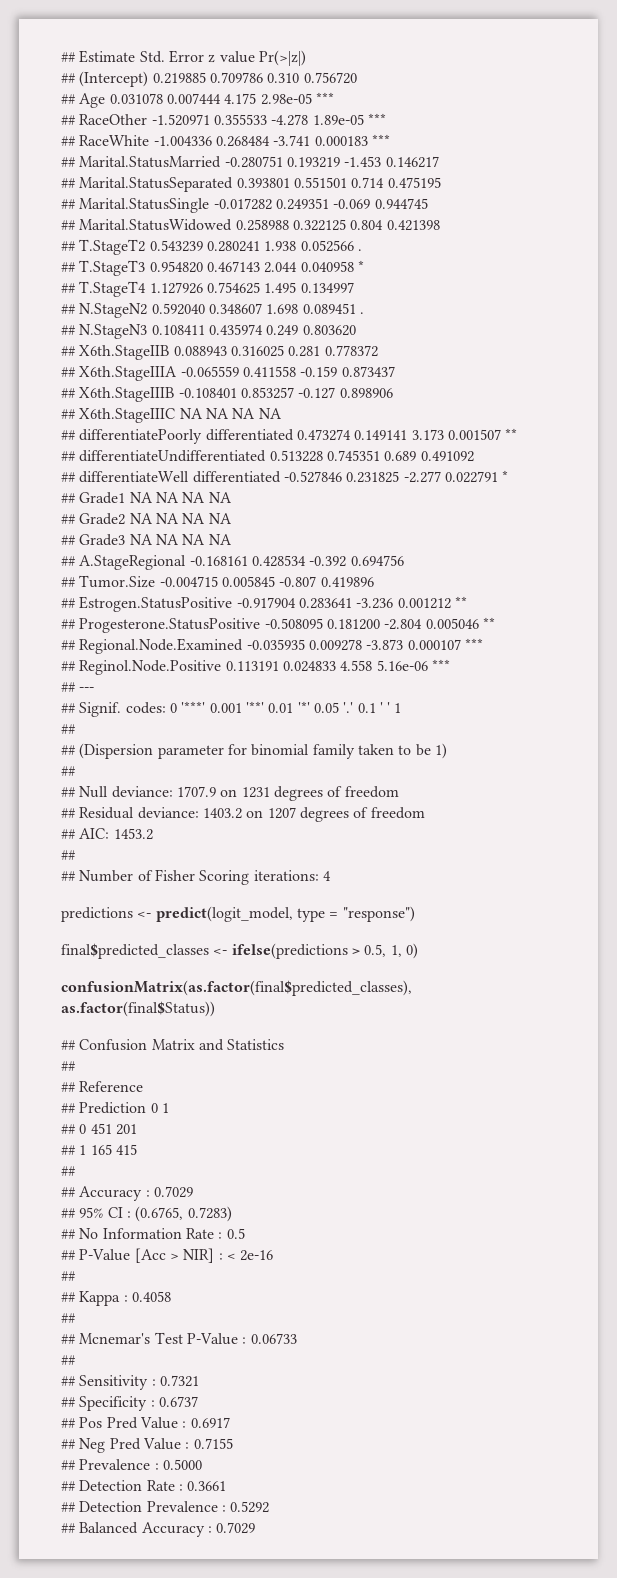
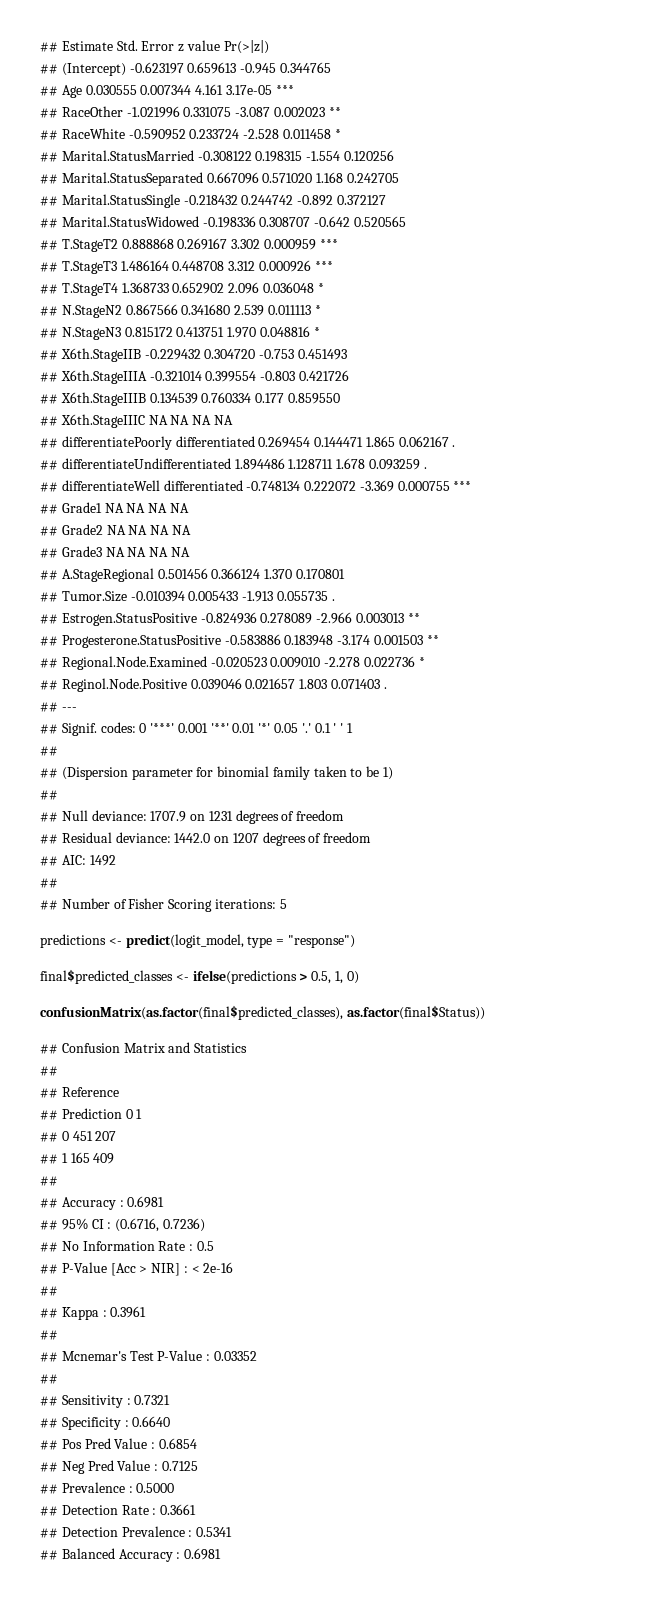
[152,72,357,84] [61,92,334,108] [61,113,386,126] [61,134,390,147] [61,156,439,168] [61,177,441,192] [61,198,428,213] [61,219,440,231] [61,239,362,255] [61,260,364,276] [61,281,354,297] [61,303,364,318] [61,324,356,339] [61,345,378,360] [61,366,395,381] [61,387,393,402] 0.219885 0.709786 0.310 0.756720 // ## Age 0.031078 0.007444 4.175 2.98e-05 *** // ## RaceOther -1.520971 0.355533 -4.278 1.89e-05 *** // ## RaceWhite -1.004336 0.268484 -3.741 0.000183 *** // ## Marital.StatusMarried -0.280751 0.193219 -1.453 0.146217 // ## Marital.StatusSeparated 0.393801 0.551501 0.714 0.475195 // ## Marital.StatusSingle -0.017282 0.249351 -0.069 0.944745 // ## Marital.StatusWidowed 0.258988 0.322125 0.804 0.421398 // ## T.StageT2 0.543239 0.280241 1.938 0.052566 . // ## T.StageT3 0.954820 0.467143 2.044 0.040958 * // ## T.StageT4 1.127926 0.754625 1.495 0.134997 // ## N.StageN2 0.592040 0.348607 1.698 0.089451 . // ## N.StageN3 0.108411 0.435974 0.249 0.803620 // ## X6th.StageIIB 0.088943 0.316025 0.281 0.778372 // ## X6th.StageIIIA -0.065559 0.411558 -0.159 0.873437 // ## X6th.StageIIIB -0.108401 0.853257 -0.127 0.898906 -> [129,62,331,74] [40,84,294,98] [40,106,341,118] [40,128,341,140] [40,150,394,162] [40,172,399,186] [40,194,386,208] [40,216,406,228] [40,238,338,252] [40,260,333,274] [40,282,324,296] [40,304,321,318] [40,326,320,340] [40,348,347,362] [40,370,349,384] [40,392,340,406] -0.623197 0.659613 -0.945 0.344765 // ## Age 0.030555 0.007344 4.161 3.17e-05 *** // ## RaceOther -1.021996 0.331075 -3.087 0.002023 ** // ## RaceWhite -0.590952 0.233724 -2.528 0.011458 * // ## Marital.StatusMarried -0.308122 0.198315 -1.554 0.120256 // ## Marital.StatusSeparated 0.667096 0.571020 1.168 0.242705 // ## Marital.StatusSingle -0.218432 0.244742 -0.892 0.372127 // ## Marital.StatusWidowed -0.198336 0.308707 -0.642 0.520565 // ## T.StageT2 0.888868 0.269167 3.302 0.000959 *** // ## T.StageT3 1.486164 0.448708 3.312 0.000926 *** // ## T.StageT4 1.368733 0.652902 2.096 0.036048 * // ## N.StageN2 0.867566 0.341680 2.539 0.011113 * // ## N.StageN3 0.815172 0.413751 1.970 0.048816 * // ## X6th.StageIIB -0.229432 0.304720 -0.753 0.451493 // ## X6th.StageIIIA -0.321014 0.399554 -0.803 0.421726 // ## X6th.StageIIIB 0.134539 0.760334 0.177 0.859550
[296,428,518,441] [61,450,474,462] [61,470,509,483] 0.473274 0.149141 3.173 0.001507 ** // ## differentiateUndifferentiated 0.513228 0.745351 0.689 0.491092 // ## differentiateWell differentiated -0.527846 0.231825 -2.277 0.022791 * -> [258,436,456,448] [40,458,427,470] [40,480,472,492] 0.269454 0.144471 1.865 0.062167 . // ## differentiateUndifferentiated 1.894486 1.128711 1.678 0.093259 . // ## differentiateWell differentiated -0.748134 0.222072 -3.369 0.000755 ***
[189,555,404,567] [61,575,374,588] [61,596,451,612] -0.168161 0.428534 -0.392 0.694756 // ## Tumor.Size -0.004715 0.005845 -0.807 0.419896 // ## Estrogen.StatusPositive -0.917904 0.283641 -3.236 0.001212 -> [157,568,345,579] [40,591,335,602] [40,612,404,626] 0.501456 0.366124 1.370 0.170801 // ## Tumor.Size -0.010394 0.005433 -1.913 0.055735 . // ## Estrogen.StatusPositive -0.824936 0.278089 -2.966 0.003013
[264,618,479,630] -0.508095 0.181200 -2.804 0.005046 -> [224,634,423,646] -0.583886 0.183948 -3.174 0.001503
[246,638,483,651] [61,659,450,675] -0.035935 0.009278 -3.873 0.000107 *** // ## Reginol.Node.Positive 0.113191 0.024833 4.558 5.16e-06 *** -> [210,656,425,668] [40,678,387,692] -0.020523 0.009010 -2.278 0.022736 * // ## Reginol.Node.Positive 0.039046 0.021657 1.803 0.071403 .
[202,808,242,819] 1403.2 -> [174,833,211,843] 1442.0
[113,828,153,840] 1453.2 -> [89,855,116,866] 1492
[322,871,331,881] 4 -> [279,899,287,909] 5
[115,1124,137,1135] 201 -> [95,1131,117,1141] 207
[115,1144,137,1155] 415 -> [93,1153,115,1164] 409
[153,1186,193,1198] 0.7029 -> [127,1196,165,1208] 0.6981
[135,1206,232,1222] (0.6765, 0.7283) -> [115,1218,205,1232] (0.6716, 0.7236)
[131,1291,171,1302] 0.4058 -> [110,1306,147,1318] 0.3961
[250,1333,297,1344] 0.06733 -> [213,1351,257,1361] 0.03352
[158,1396,198,1407] 0.6737 -> [132,1416,171,1427] 0.6640
[190,1417,230,1428] 0.6917 -> [158,1438,197,1449] 0.6854
[193,1438,233,1449] 0.7155 -> [161,1461,198,1471] 0.7125
[230,1501,270,1513] 0.5292 -> [196,1527,233,1537] 0.5341
[216,1522,256,1534] 0.7029 -> [184,1548,222,1560] 0.6981

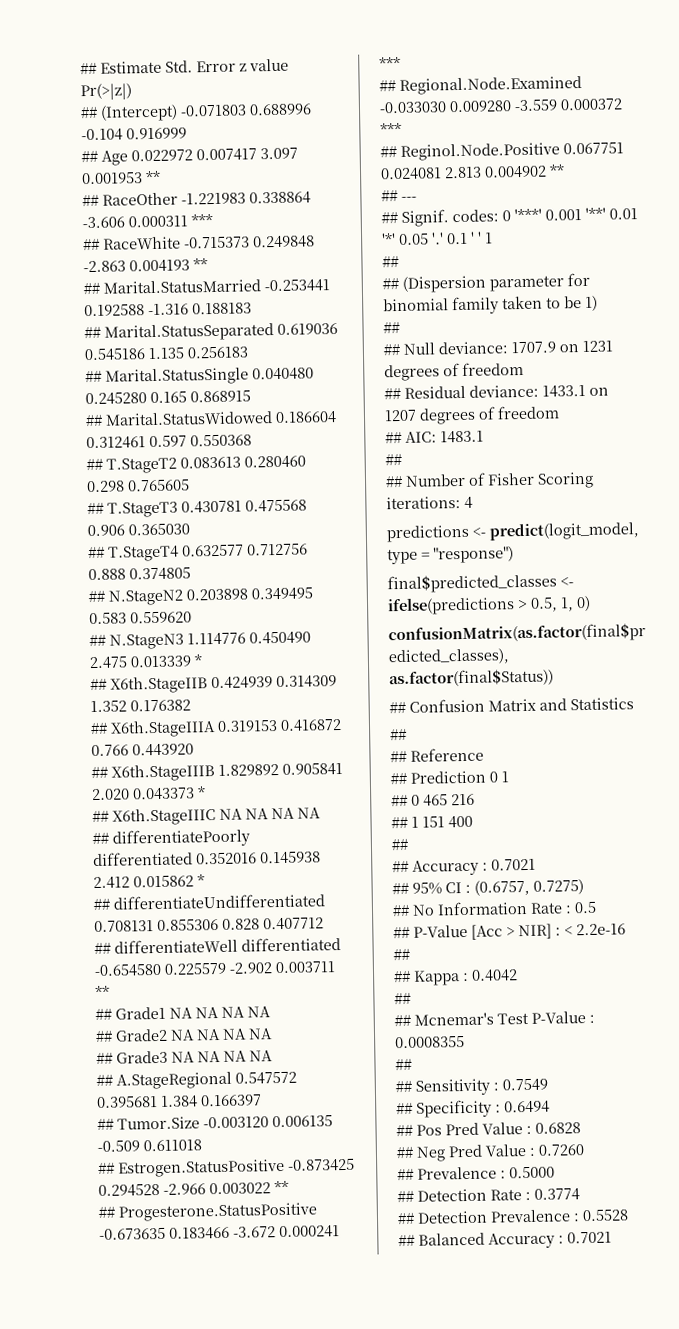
[129,62,331,74] [40,84,294,98] [40,106,341,118] [40,128,341,140] [40,150,394,162] [40,172,399,186] [40,194,386,208] [40,216,406,228] [40,238,338,252] [40,260,333,274] [40,282,324,296] [40,304,321,318] [40,326,320,340] [40,348,347,362] [40,370,349,384] [40,392,340,406] -0.623197 0.659613 -0.945 0.344765 // ## Age 0.030555 0.007344 4.161 3.17e-05 *** // ## RaceOther -1.021996 0.331075 -3.087 0.002023 ** // ## RaceWhite -0.590952 0.233724 -2.528 0.011458 * // ## Marital.StatusMarried -0.308122 0.198315 -1.554 0.120256 // ## Marital.StatusSeparated 0.667096 0.571020 1.168 0.242705 // ## Marital.StatusSingle -0.218432 0.244742 -0.892 0.372127 // ## Marital.StatusWidowed -0.198336 0.308707 -0.642 0.520565 // ## T.StageT2 0.888868 0.269167 3.302 0.000959 *** // ## T.StageT3 1.486164 0.448708 3.312 0.000926 *** // ## T.StageT4 1.368733 0.652902 2.096 0.036048 * // ## N.StageN2 0.867566 0.341680 2.539 0.011113 * // ## N.StageN3 0.815172 0.413751 1.970 0.048816 * // ## X6th.StageIIB -0.229432 0.304720 -0.753 0.451493 // ## X6th.StageIIIA -0.321014 0.399554 -0.803 0.421726 // ## X6th.StageIIIB 0.134539 0.760334 0.177 0.859550 -> [180,103,312,117] [81,127,187,142] [81,147,298,166] [81,170,161,185] [82,191,311,207] [82,213,213,229] [83,235,315,251] [83,258,208,273] [83,279,330,295] [84,302,252,317] [84,322,338,342] [84,346,249,362] [85,367,314,386] [85,390,251,406] [85,411,337,427] [86,434,252,450] [86,455,306,474] [86,479,190,493] [87,499,307,518] [87,523,190,537] [88,543,308,562] [88,567,191,581] [88,587,313,606] [89,611,192,625] [89,631,311,650] [89,654,203,670] [90,675,337,694] [90,699,191,713] [90,718,342,738] [91,743,194,757] [91,762,343,782] [91,786,206,801] -0.071803 0.688996 -0.104 0.916999 // ## Age 0.022972 0.007417 3.097 0.001953 ** // ## RaceOther -1.221983 0.338864 -3.606 0.000311 *** // ## RaceWhite -0.715373 0.249848 -2.863 0.004193 ** // ## Marital.StatusMarried -0.253441 0.192588 -1.316 0.188183 // ## Marital.StatusSeparated 0.619036 0.545186 1.135 0.256183 // ## Marital.StatusSingle 0.040480 0.245280 0.165 0.868915 // ## Marital.StatusWidowed 0.186604 0.312461 0.597 0.550368 // ## T.StageT2 0.083613 0.280460 0.298 0.765605 // ## T.StageT3 0.430781 0.475568 0.906 0.365030 // ## T.StageT4 0.632577 0.712756 0.888 0.374805 // ## N.StageN2 0.203898 0.349495 0.583 0.559620 // ## N.StageN3 1.114776 0.450490 2.475 0.013339 * // ## X6th.StageIIB 0.424939 0.314309 1.352 0.176382 // ## X6th.StageIIIA 0.319153 0.416872 0.766 0.443920 // ## X6th.StageIIIB 1.829892 0.905841 2.020 0.043373 *
[258,436,456,448] [40,458,427,470] [40,480,472,492] 0.269454 0.144471 1.865 0.062167 . // ## differentiateUndifferentiated 1.894486 1.128711 1.678 0.093259 . // ## differentiateWell differentiated -0.748134 0.222072 -3.369 0.000755 *** -> [196,851,321,865] [93,874,205,890] [93,893,325,911] [94,917,324,933] [94,937,341,955] [94,961,335,978] [95,985,110,999] 0.352016 0.145938 2.412 0.015862 * // ## differentiateUndifferentiated 0.708131 0.855306 0.828 0.407712 // ## differentiateWell differentiated -0.654580 0.225579 -2.902 0.003711 **
[157,568,345,579] [40,591,335,602] [40,612,420,626] [40,634,439,648] [40,656,425,670] [40,678,387,692] 0.501456 0.366124 1.370 0.170801 // ## Tumor.Size -0.010394 0.005433 -1.913 0.055735 . // ## Estrogen.StatusPositive -0.824936 0.278089 -2.966 0.003013 ** // ## Progesterone.StatusPositive -0.583886 0.183948 -3.174 0.001503 ** // ## Regional.Node.Examined -0.020523 0.009010 -2.278 0.022736 * // ## Reginol.Node.Positive 0.039046 0.021657 1.803 0.071403 . -> [235,1071,297,1085] [96,1094,262,1108] [97,1115,333,1130] [97,1139,202,1152] [98,1158,355,1178] [98,1180,289,1197] [98,1202,317,1222] [99,1225,340,1240] [379,56,401,70] [379,75,582,95] [379,98,623,114] [380,122,402,136] [380,142,624,161] [380,164,565,181] 0.547572 0.395681 1.384 0.166397 // ## Tumor.Size -0.003120 0.006135 -0.509 0.611018 // ## Estrogen.StatusPositive -0.873425 0.294528 -2.966 0.003022 ** // ## Progesterone.StatusPositive -0.673635 0.183466 -3.672 0.000241 *** // ## Regional.Node.Examined -0.033030 0.009280 -3.559 0.000372 *** // ## Reginol.Node.Positive 0.067751 0.024081 2.813 0.004902 **
[174,833,211,843] 1442.0 -> [542,384,586,398] 1433.1
[89,855,116,866] 1492 -> [440,430,484,444] 1483.1
[279,899,287,909] 5 -> [464,496,473,509] 4
[72,1131,117,1141] 451 207 -> [423,793,475,807] 465 216
[70,1152,115,1164] 165 409 -> [422,815,473,829] 151 400
[127,1196,165,1208] 0.6981 -> [491,858,536,871] 0.7021
[115,1218,205,1232] (0.6716, 0.7236) -> [474,879,584,896] (0.6757, 0.7275)
[203,1262,234,1273] 2e-16 -> [576,923,626,936] 2.2e-16
[110,1306,147,1318] 0.3961 -> [471,969,518,982] 0.4042
[213,1351,257,1361] 0.03352 -> [395,1036,465,1049] 0.0008355
[134,1395,171,1405] 0.7321 -> [502,1078,548,1092] 0.7549
[132,1416,171,1427] 0.6640 -> [504,1100,550,1114] 0.6494
[158,1438,197,1449] 0.6854 -> [535,1122,581,1134] 0.6828
[161,1461,198,1471] 0.7125 -> [538,1144,584,1156] 0.7260
[160,1504,197,1515] 0.3661 -> [534,1188,580,1201] 0.3774
[196,1527,233,1537] 0.5341 -> [582,1209,629,1222] 0.5528
[184,1548,222,1560] 0.6981 -> [567,1231,612,1244] 0.7021

